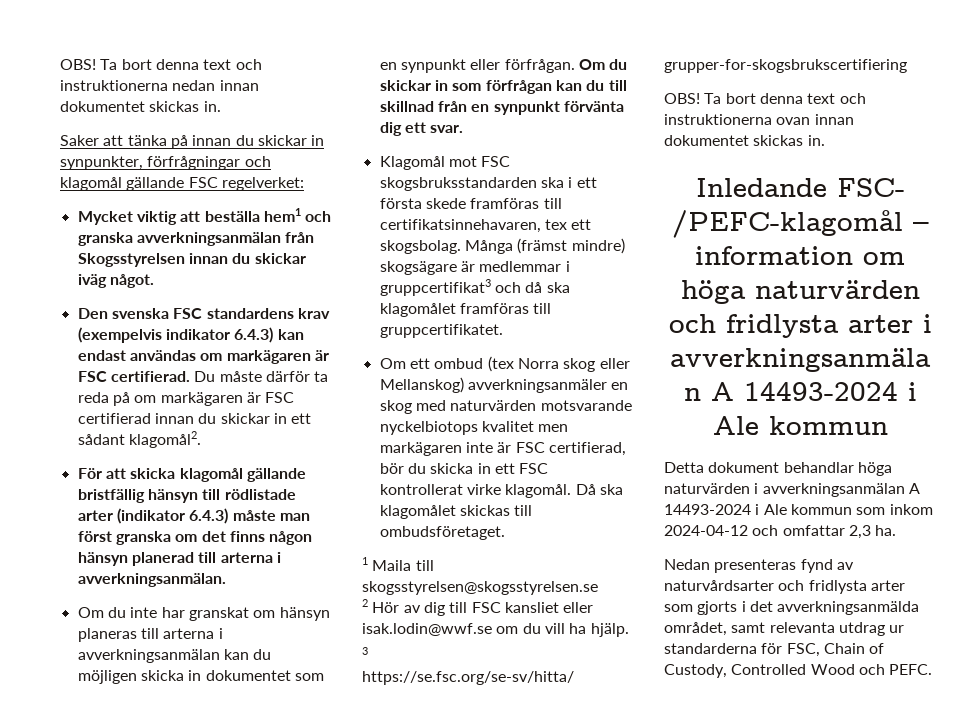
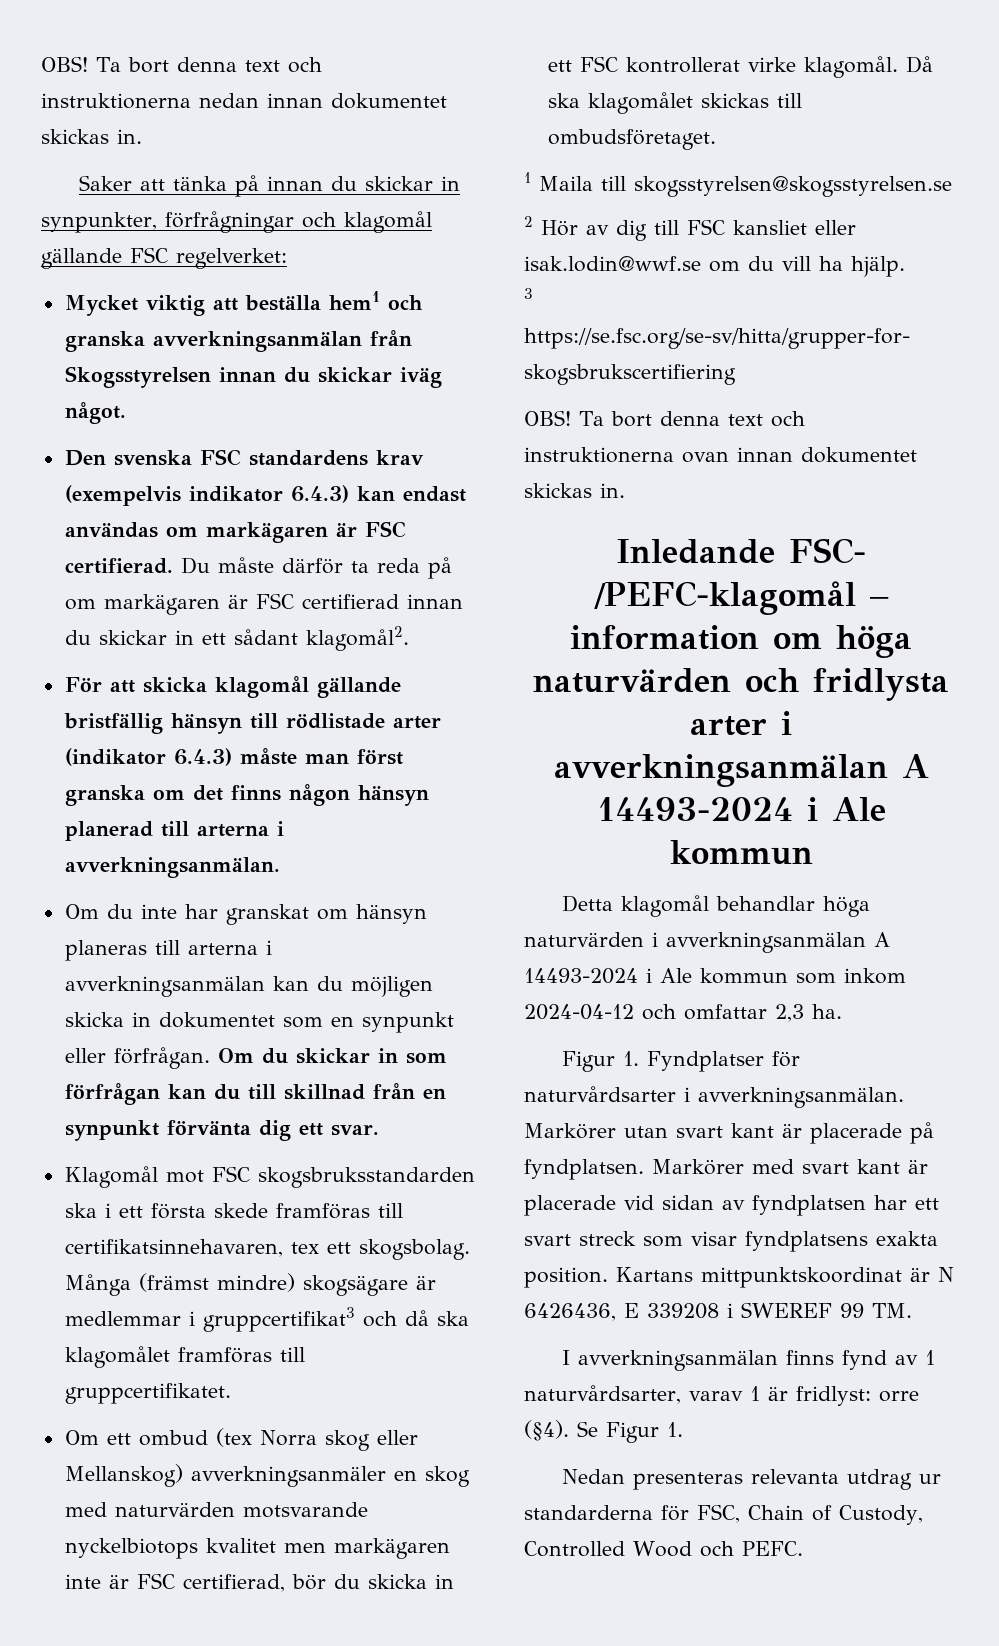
[708,462,780,473] dokument -> [620,895,709,917] klagomål
[664,559,854,573] [664,580,905,594] [664,601,920,615] [664,622,766,636] Nedan presenteras fynd av naturvårdsarter och fridlysta arter som gjorts i det avverkningsanmälda området, samt -> [561,1051,800,1072] [524,1086,904,1108] [524,1122,934,1144] [524,1159,928,1180] [524,1195,939,1216] [524,1231,938,1252] [524,1267,954,1288] [524,1302,912,1321] [561,1350,935,1371] [524,1385,919,1406] [524,1420,683,1443] [561,1469,743,1490] Figur 1. Fyndplatser för naturvårdsarter i avverkningsanmälan. Markörer utan svart kant är placerade på fyndplatsen. Markörer med svart kant är placerade vid sidan av fyndplatsen har ett svart streck som visar fyndplatsens exakta position. Kartans mittpunktskoordinat är N 6426436, E 339208 i SWEREF 99 TM. // I avverkningsanmälan finns fynd av 1 naturvårdsarter, varav 1 är fridlyst: orre (§4). Se Figur 1. // Nedan presenteras

